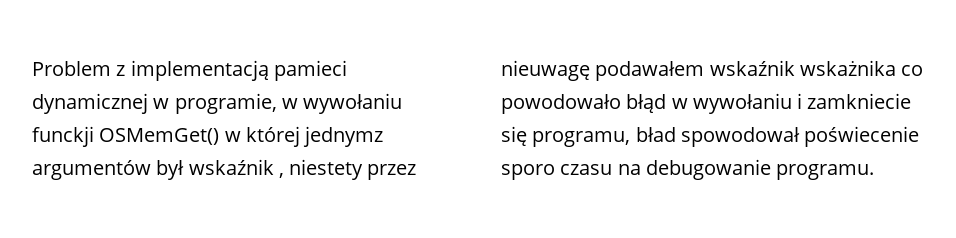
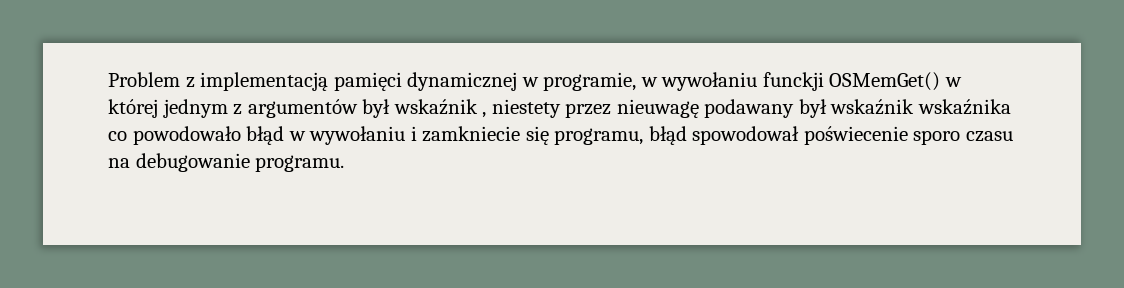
[273,60,347,81] pamieci -> [333,72,402,91] pamięci
[303,126,384,147] jednymz -> [162,99,243,118] jednym z
[595,60,896,81] podawałem wskaźnik wskażnika -> [704,99,1011,118] podawany był wskaźnik wskaźnika
[635,127,676,142] bład -> [648,126,687,145] błąd

